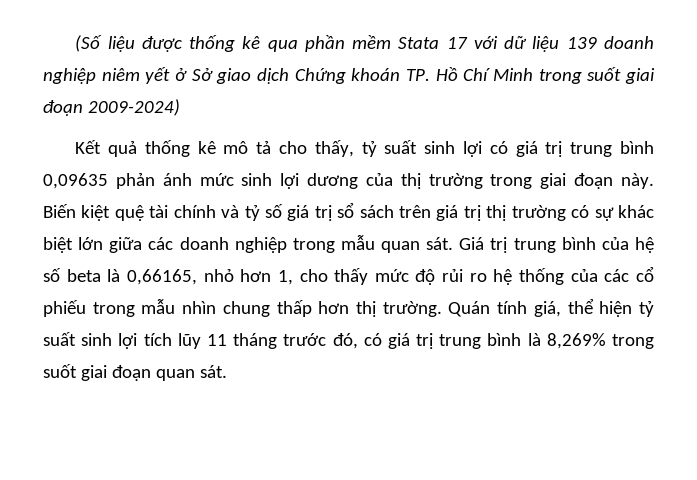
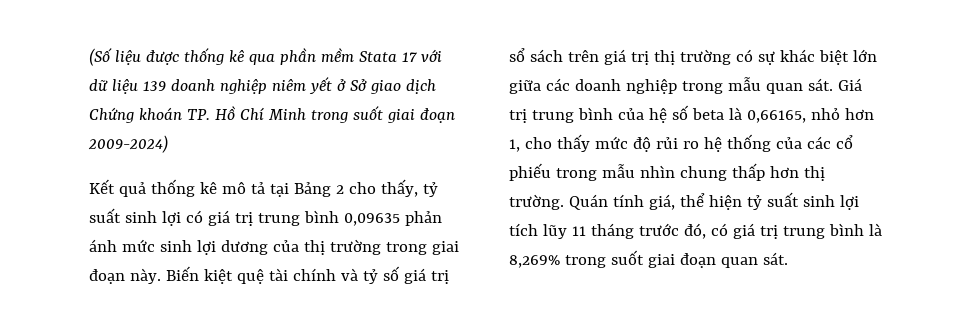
(272, 147) none -> [269,182,344,197] tại Bảng 2

